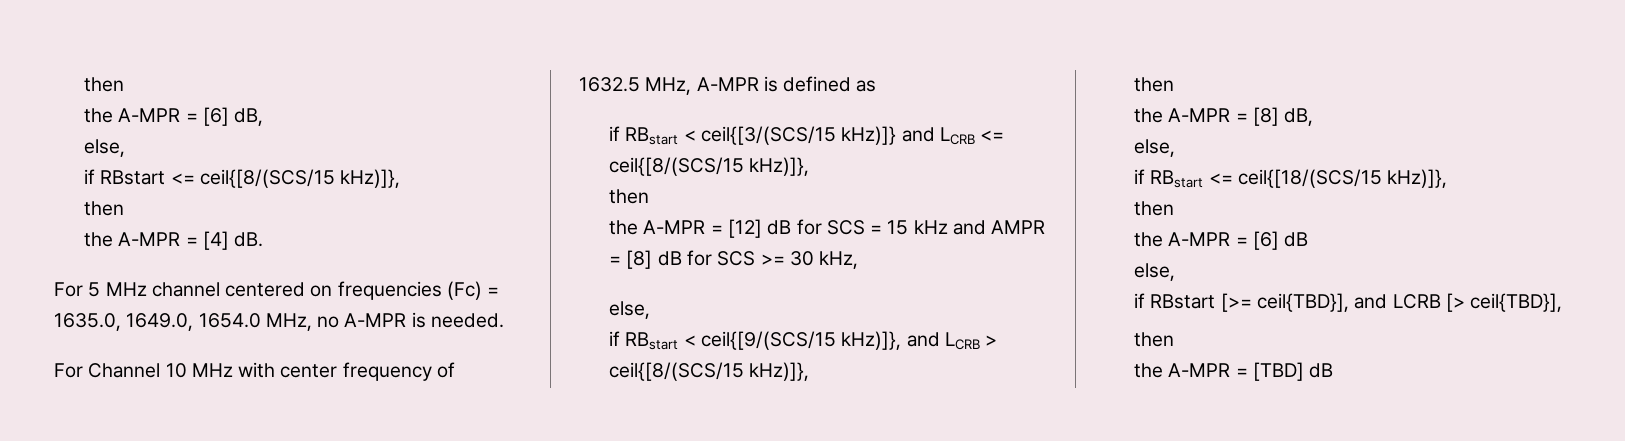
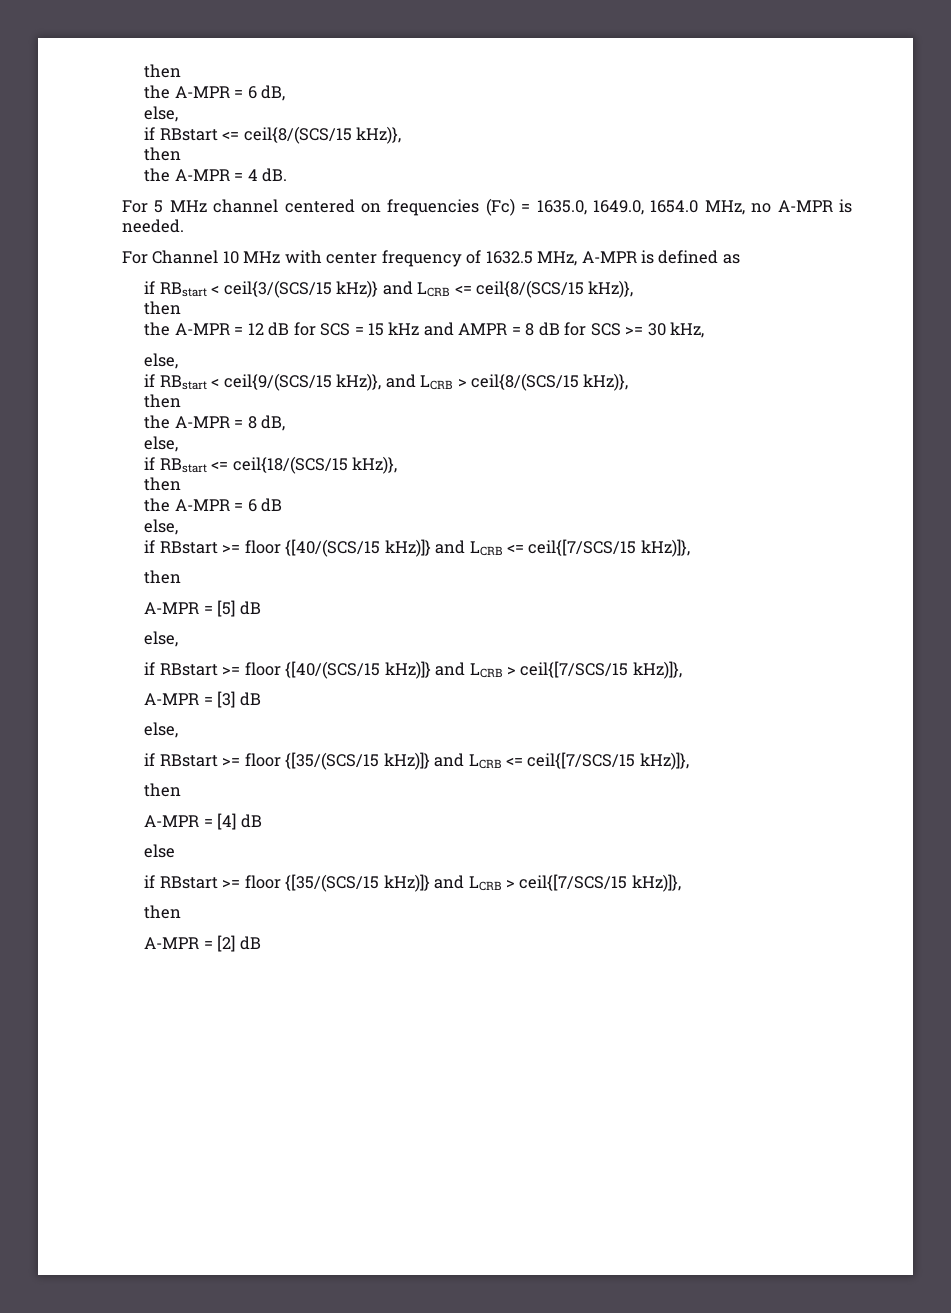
[84,77,125,92] [84,107,264,126] [84,139,126,157] [84,169,401,188] [84,201,125,216] [84,231,229,250] then // the A-MPR = [6] dB, // else, // if RBstart <= ceil{[8/(SCS/15 kHz)]}, // then // the A-MPR = [4] -> [144,64,182,78] [144,85,286,101] [144,106,179,122] [144,126,402,144] [144,147,182,161] [144,168,258,182] then // the A-MPR = 6 dB, // else, // if RBstart <= ceil{8/(SCS/15 kHz)}, // then // the A-MPR = 4
[700,126,1005,145] [609,157,810,176] [609,189,650,204] [609,219,762,238] ceil{[3/(SCS/15 kHz)]} and LCRB <= ceil{[8/(SCS/15 kHz)]}, // then // the A-MPR = [12] -> [223,280,634,298] [144,301,182,315] [144,322,264,336] ceil{3/(SCS/15 kHz)} and LCRB <= ceil{8/(SCS/15 kHz)}, // then // the A-MPR = 12
[626,250,653,269] [8] -> [525,323,535,336] 8
[700,331,998,350] [609,362,810,381] [1134,77,1175,92] [1134,107,1314,126] [1134,139,1176,157] [1134,169,1448,188] [1134,201,1175,216] [1134,231,1309,250] [1134,263,1176,281] [1134,293,1563,312] [1134,332,1175,347] [1134,362,1334,381] ceil{[9/(SCS/15 kHz)]}, and LCRB > ceil{[8/(SCS/15 kHz)]}, // then // the A-MPR = [8] dB, // else, // if RBstart <= ceil{[18/(SCS/15 kHz)]}, // then // the A-MPR = [6] dB // else, // if RBstart [>= ceil{TBD}], and LCRB [> ceil{TBD}], // then // the A-MPR = [TBD] dB -> [223,373,629,391] [144,394,182,408] [144,415,286,431] [144,436,179,452] [144,456,398,474] [144,477,182,491] [144,498,283,512] [144,519,179,535] [144,539,690,557] [144,570,182,584] [144,600,261,617] [144,631,179,647] [144,661,682,679] [144,691,261,708] [144,722,179,738] [144,752,689,770] [144,783,182,797] [144,813,262,830] [144,844,176,858] [144,874,681,892] [144,905,182,919] [144,935,261,952] ceil{9/(SCS/15 kHz)}, and LCRB > ceil{8/(SCS/15 kHz)}, // then // the A-MPR = 8 dB, // else, // if RBstart <= ceil{18/(SCS/15 kHz)}, // then // the A-MPR = 6 dB // else, // if RBstart >= floor {[40/(SCS/15 kHz)]} and LCRB <= ceil{[7/SCS/15 kHz)]}, // then // A-MPR = [5] dB // else, // if RBstart >= floor {[40/(SCS/15 kHz)]} and LCRB > ceil{[7/SCS/15 kHz)]}, // A-MPR = [3] dB // else, // if RBstart >= floor {[35/(SCS/15 kHz)]} and LCRB <= ceil{[7/SCS/15 kHz)]}, // then // A-MPR = [4] dB // else // if RBstart >= floor {[35/(SCS/15 kHz)]} and LCRB > ceil{[7/SCS/15 kHz)]}, // then // A-MPR = [2] dB

